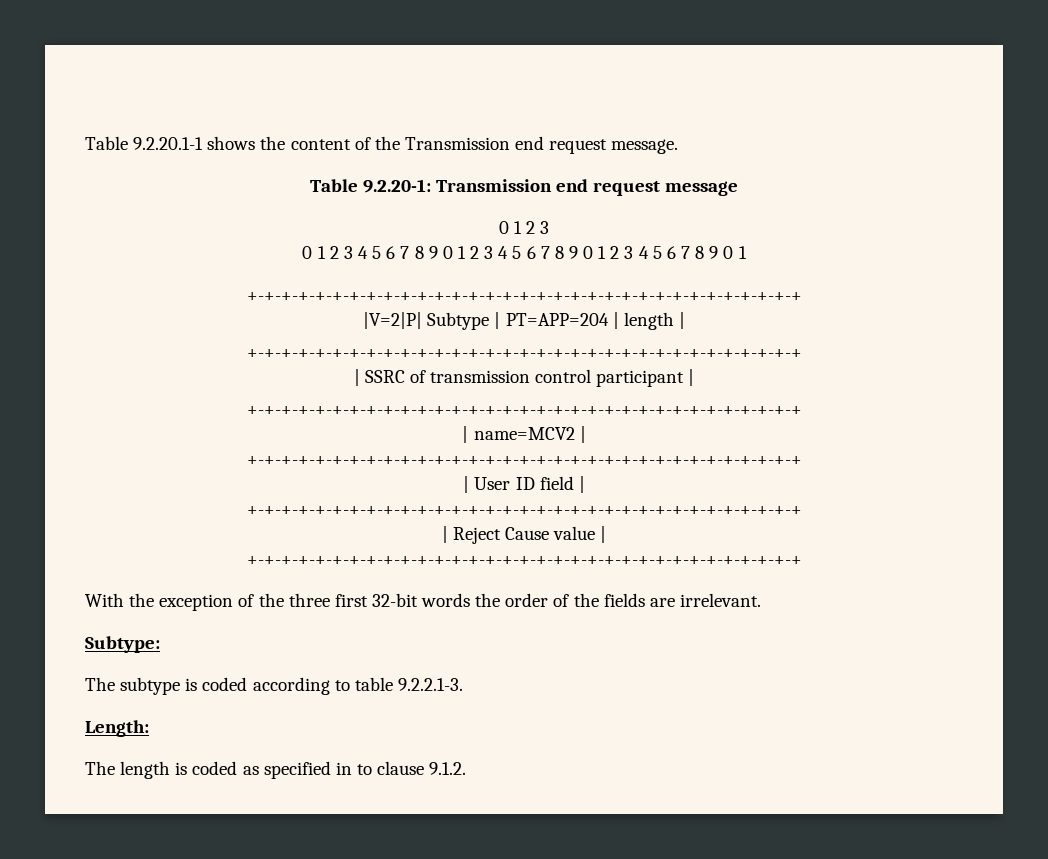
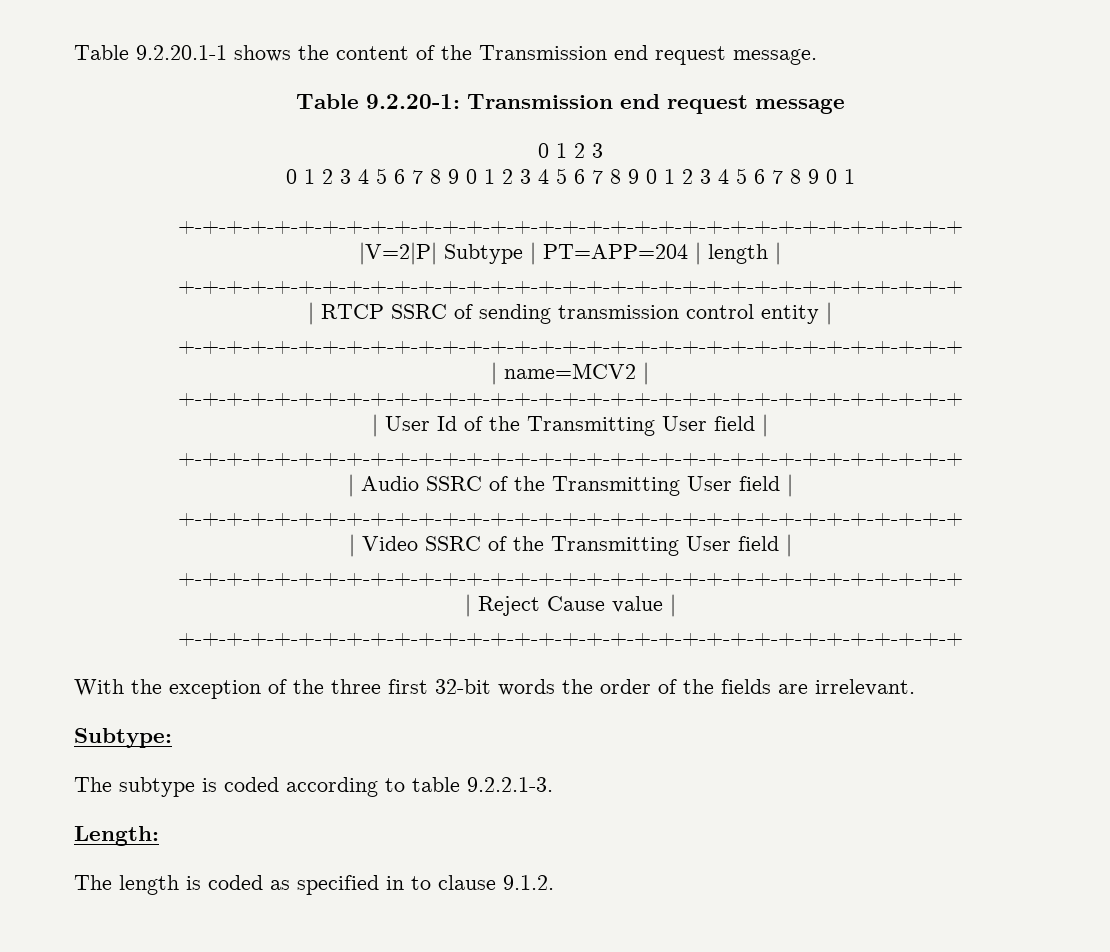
[364,370,426,383] SSRC of -> [321,304,551,324] RTCP SSRC of sending
[596,370,685,387] participant -> [761,305,819,324] entity
[515,477,535,490] ID -> [437,414,768,437] [177,453,963,466] [347,474,793,497] [177,513,963,526] [348,534,731,557] Id of the Transmitting User field | // +-+-+-+-+-+-+-+-+-+-+-+-+-+-+-+-+-+-+-+-+-+-+-+-+-+-+-+-+-+-+-+-+ // | Audio SSRC of the Transmitting User field | // +-+-+-+-+-+-+-+-+-+-+-+-+-+-+-+-+-+-+-+-+-+-+-+-+-+-+-+-+-+-+-+-+ // | Video SSRC of the Transmitting User

